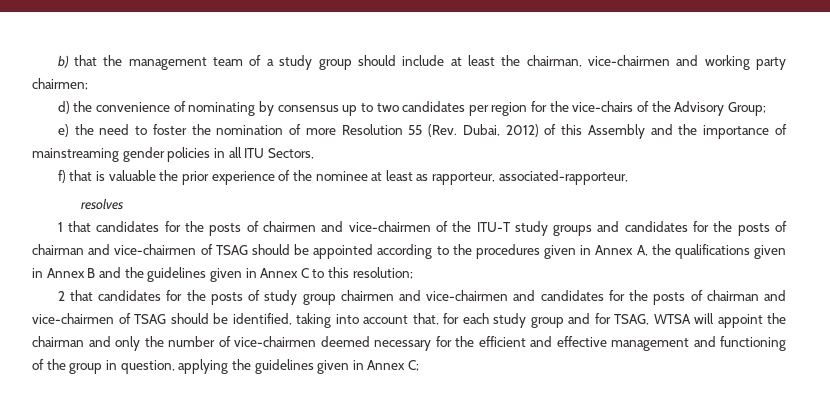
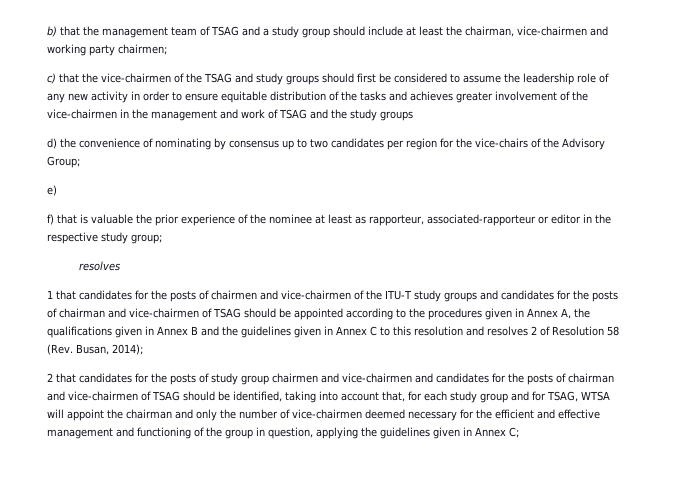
(262, 60) none -> [211,26,260,36] TSAG and
(88, 84) none -> [47,73,609,85] [47,91,588,103] [47,109,413,121] // c) that the vice-chairmen of the TSAG and study groups should first be considered to assume the leadership role of any new activity in order to ensure equitable distribution of the tasks and achieves greater involvement of the vice-chairmen in the management and work of TSAG and the study groups
[74,124,788,139] [32,147,314,162] the need to foster the nomination of more Resolution 55 (Rev. Dubai, 2012) of this Assembly and the importance of mainstreaming gender policies in all ITU Sectors, -> (57, 190) none
[498,170,628,185] associated-rapporteur, -> [427,214,611,226] [47,232,162,244] associated-rapporteur or editor in the respective study group;
[352,267,413,279] resolution; -> [414,326,619,336] [47,344,143,355] resolution and resolves 2 of Resolution 58 (Rev. Busan, 2014);

